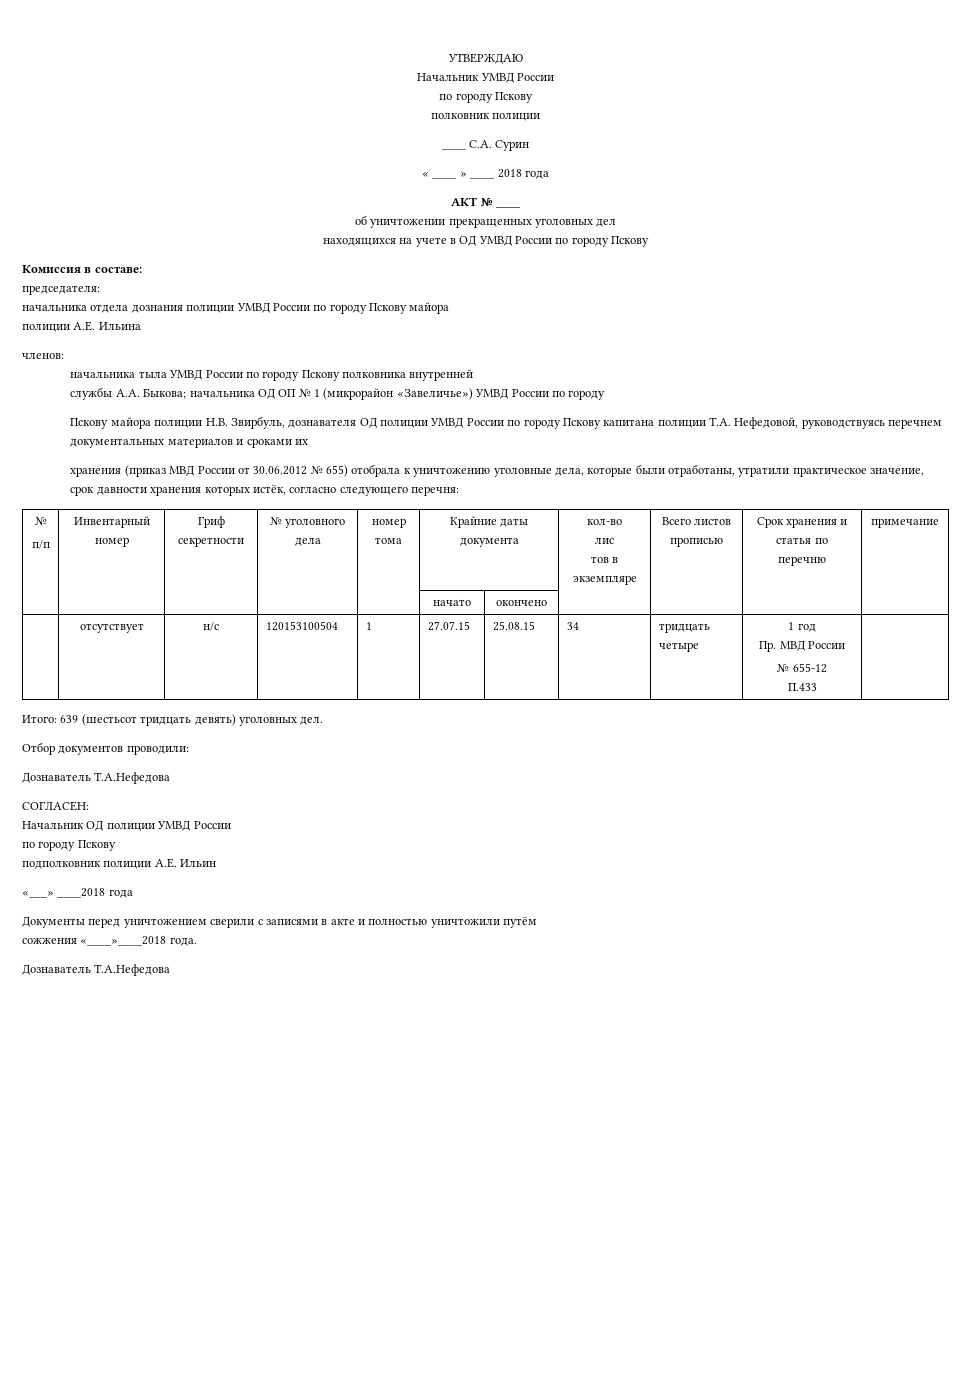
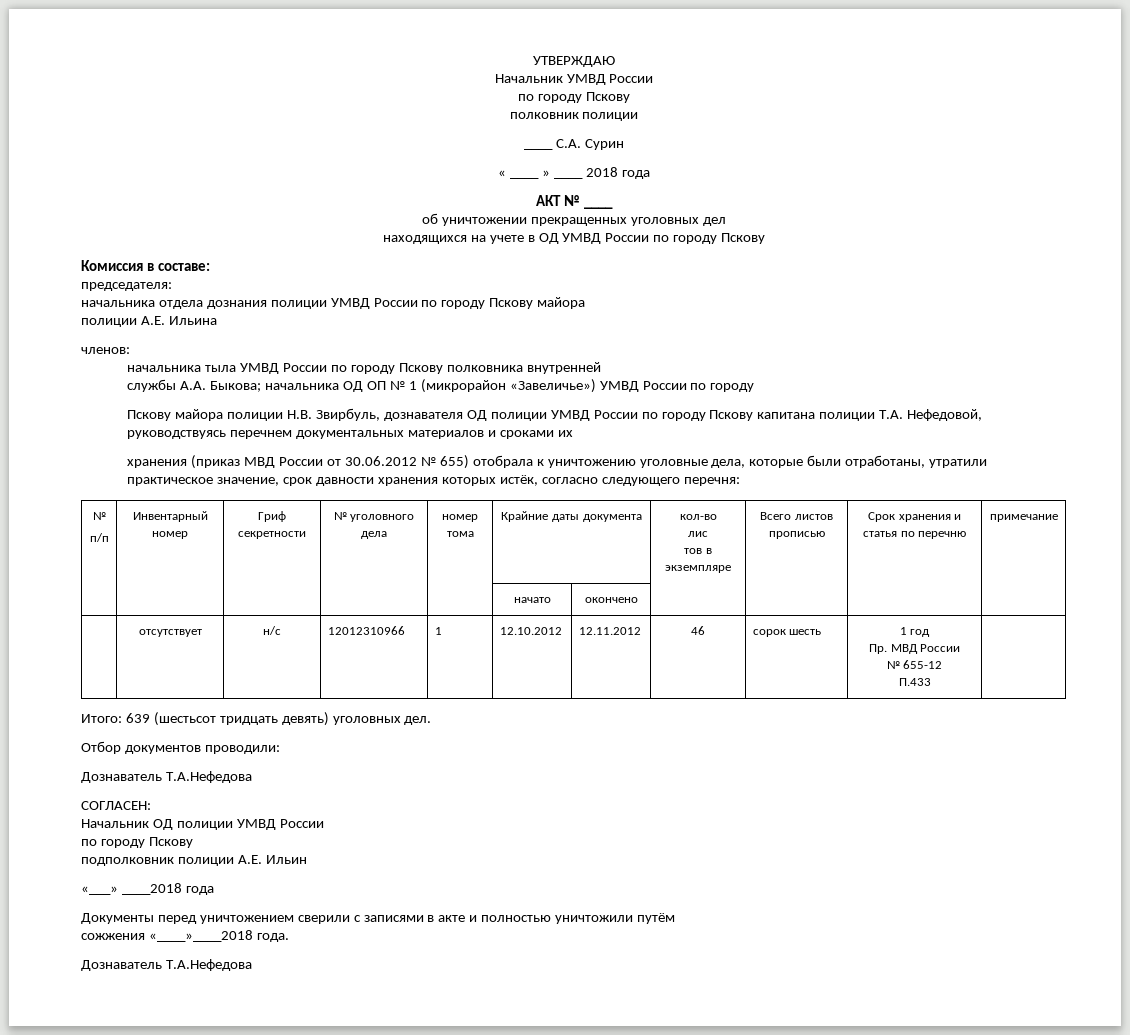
[265,621,338,631] [365,622,372,630] [427,621,470,631] [492,621,535,631] [566,622,579,630] [658,623,710,633] [658,642,699,652] 120153100504 | 1 | 27.07.15 | 25.08.15 | 34 | тридцать четыре -> [327,626,405,635] [434,627,442,635] [499,627,562,635] [578,627,641,635] [691,626,705,635] [752,629,822,637] 12012310966 | 1 | 12.10.2012 | 12.11.2012 | 46 | сорок шесть

